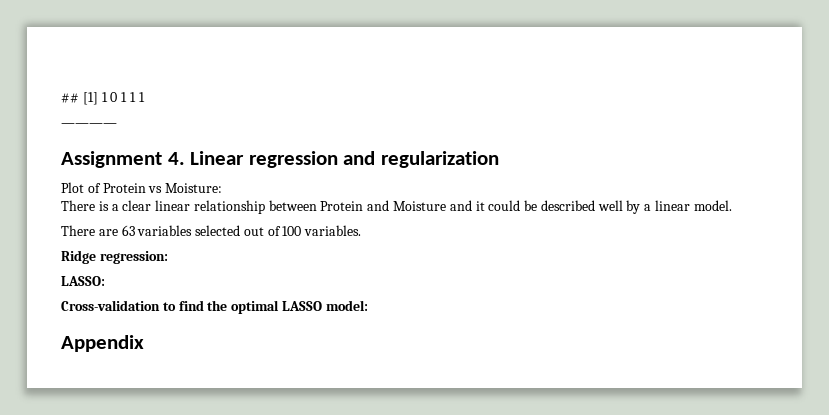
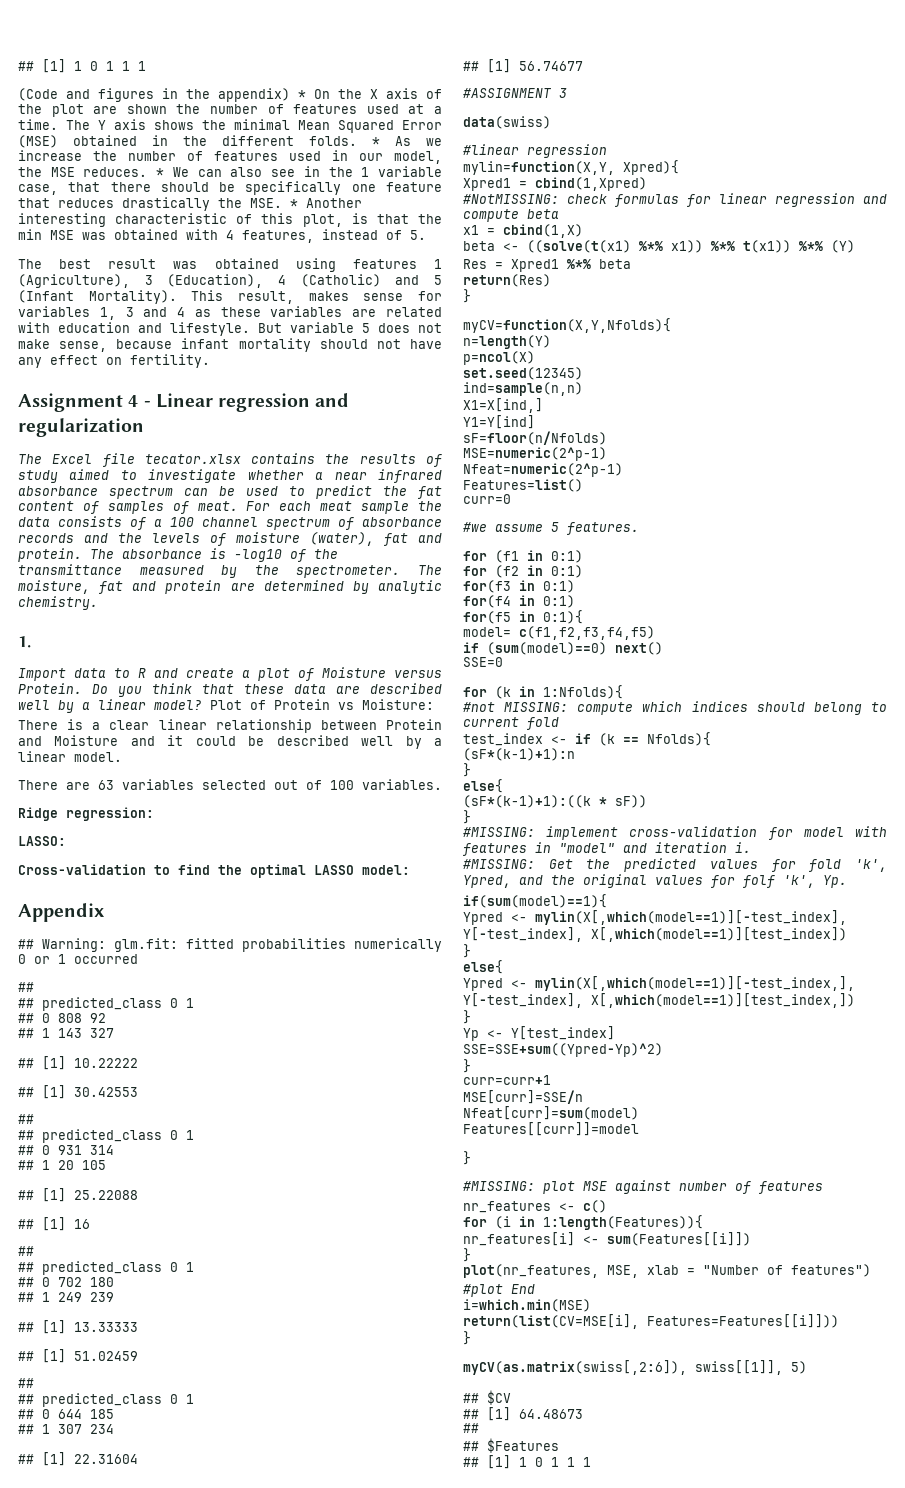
[61,123,117,127] ———— -> [18,88,442,102] [18,104,443,117] [18,119,442,133] [18,135,442,148] [18,150,442,164] [18,166,442,177] [18,181,442,195] [18,197,362,211] [18,213,443,227] [18,229,426,243] [18,258,443,272] [18,274,443,288] [18,290,443,304] [18,306,442,320] [18,322,442,336] [18,338,443,352] [18,354,210,368] (Code and figures in the appendix) * On the X axis of the plot are shown the number of features used at a time. The Y axis shows the minimal Mean Squared Error (MSE) obtained in the different folds. * As we increase the number of features used in our model, the MSE reduces. * We can also see in the 1 variable case, that there should be specifically one feature that reduces drastically the MSE. * Another interesting characteristic of this plot, is that the min MSE was obtained with 4 features, instead of 5. // The best result was obtained using features 1 (Agriculture), 3 (Education), 4 (Catholic) and 5 (Infant Mortality). This result, makes sense for variables 1, 3 and 4 as these variables are related with education and lifestyle. But variable 5 does not make sense, because infant mortality should not have any effect on fertility.
[167,152,185,165] 4. -> [128,395,151,407] 4 -
(499, 159) none -> [18,453,442,467] [18,469,442,483] [18,485,442,499] [18,501,443,514] [18,516,442,530] [18,532,442,546] [18,548,338,562] [18,564,442,578] [18,580,442,594] [18,596,98,610] [18,636,31,648] [18,667,442,681] [18,683,442,697] [18,699,202,713] The Excel file tecator.xlsx contains the results of study aimed to investigate whether a near infrared absorbance spectrum can be used to predict the fat content of samples of meat. For each meat sample the data consists of a 100 channel spectrum of absorbance records and the levels of moisture (water), fat and protein. The absorbance is -log10 of the transmittance measured by the spectrometer. The moisture, fat and protein are determined by analytic chemistry. // 1. // Import data to R and create a plot of Moisture versus Protein. Do you think that these data are described well by a linear model?
(144, 343) none -> [18,938,442,952] [18,954,138,964] [18,982,34,992] [18,997,194,1011] [18,1013,106,1023] [18,1028,114,1038] [18,1056,138,1070] [18,1085,138,1099] [18,1114,34,1124] [18,1129,194,1143] [18,1145,114,1155] [18,1160,106,1170] [18,1188,138,1202] [18,1217,90,1231] [18,1246,34,1256] [18,1261,194,1275] [18,1277,114,1287] [18,1292,114,1302] [18,1320,138,1334] [18,1349,138,1363] [18,1378,34,1388] [18,1393,194,1407] [18,1409,114,1419] [18,1424,114,1434] [18,1452,138,1466] [463,59,583,73] [463,88,567,98] [463,116,551,129] [463,144,607,158] [463,160,679,175] [463,177,647,191] [463,193,887,207] [463,209,559,222] [463,224,583,238] [463,240,855,253] [463,259,631,272] [463,274,551,287] [463,289,471,303] [463,318,671,333] [463,335,551,349] [463,351,535,365] [463,367,583,380] [463,382,583,396] [463,398,543,413] [463,415,535,429] [463,431,607,445] [463,447,607,461] [463,463,623,477] [463,479,583,492] [463,494,511,504] [463,522,639,535] [463,550,583,563] [463,565,583,578] [463,580,575,593] [463,595,575,608] [463,610,583,624] [463,626,655,640] [463,642,663,655] [463,657,503,667] [463,685,623,699] [463,701,887,715] [463,717,559,730] [463,732,711,746] [463,748,575,761] [463,763,471,777] [463,779,503,793] [463,795,647,808] [463,810,471,824] [463,826,887,840] [463,842,751,856] [463,858,887,872] [463,874,847,888] [463,894,607,908] [463,910,847,925] [463,927,847,942] [463,944,471,958] [463,960,503,974] [463,976,855,991] [463,993,855,1008] [463,1010,471,1024] [463,1026,615,1041] [463,1043,663,1057] [463,1059,471,1073] [463,1075,551,1085] [463,1090,583,1104] [463,1106,639,1120] [463,1122,639,1136] [463,1151,471,1165] [463,1180,823,1194] [463,1200,607,1213] [463,1215,703,1230] [463,1232,751,1246] [463,1248,471,1262] [463,1264,871,1278] [463,1284,535,1297] [463,1299,591,1312] [463,1314,839,1329] [463,1331,471,1345] [463,1360,807,1375] [463,1390,511,1405] [463,1407,583,1421] [463,1423,479,1433] [463,1438,559,1453] [463,1455,591,1469] // ## Warning: glm.fit: fitted probabilities numerically 0 or 1 occurred // ## // ## predicted_class 0 1 // ## 0 808 92 // ## 1 143 327 // ## [1] 10.22222 // ## [1] 30.42553 // ## // ## predicted_class 0 1 // ## 0 931 314 // ## 1 20 105 // ## [1] 25.22088 // ## [1] 16 // ## // ## predicted_class 0 1 // ## 0 702 180 // ## 1 249 239 // ## [1] 13.33333 // ## [1] 51.02459 // ## // ## predicted_class 0 1 // ## 0 644 185 // ## 1 307 234 // ## [1] 22.31604 // ## [1] 56.74677 // #ASSIGNMENT 3 // data(swiss) // #linear regression // mylin=function(X,Y, Xpred){ // Xpred1 = cbind(1,Xpred) // #NotMISSING: check formulas for linear regression and compute beta // x1 = cbind(1,X) // beta <- ((solve(t(x1) %*% x1)) %*% t(x1)) %*% (Y) // Res = Xpred1 %*% beta // return(Res) // } // myCV=function(X,Y,Nfolds){ // n=length(Y) // p=ncol(X) // set.seed(12345) // ind=sample(n,n) // X1=X[ind,] // Y1=Y[ind] // sF=floor(n/Nfolds) // MSE=numeric(2^p-1) // Nfeat=numeric(2^p-1) // Features=list() // curr=0 // #we assume 5 features. // for (f1 in 0:1) // for (f2 in 0:1) // for(f3 in 0:1) // for(f4 in 0:1) // for(f5 in 0:1){ // model= c(f1,f2,f3,f4,f5) // if (sum(model)==0) next() // SSE=0 // for (k in 1:Nfolds){ // #not MISSING: compute which indices should belong to current fold // test_index <- if (k == Nfolds){ // (sF*(k-1)+1):n // } // else{ // (sF*(k-1)+1):((k * sF)) // } // #MISSING: implement cross-validation for model with features in "model" and iteration i. // #MISSING: Get the predicted values for fold 'k', Ypred, and the original values for folf 'k', Yp. // if(sum(model)==1){ // Ypred <- mylin(X[,which(model==1)][-test_index], Y[-test_index], X[,which(model==1)][test_index]) // } // else{ // Ypred <- mylin(X[,which(model==1)][-test_index,], Y[-test_index], X[,which(model==1)][test_index,]) // } // Yp <- Y[test_index] // SSE=SSE+sum((Ypred-Yp)^2) // } // curr=curr+1 // MSE[curr]=SSE/n // Nfeat[curr]=sum(model) // Features[[curr]]=model // } // #MISSING: plot MSE against number of features // nr_features <- c() // for (i in 1:length(Features)){ // nr_features[i] <- sum(Features[[i]]) // } // plot(nr_features, MSE, xlab = "Number of features") // #plot End // i=which.min(MSE) // return(list(CV=MSE[i], Features=Features[[i]])) // } // myCV(as.matrix(swiss[,2:6]), swiss[[1]], 5) // ## $CV // ## [1] 64.48673 // ## // ## $Features // ## [1] 1 0 1 1 1

